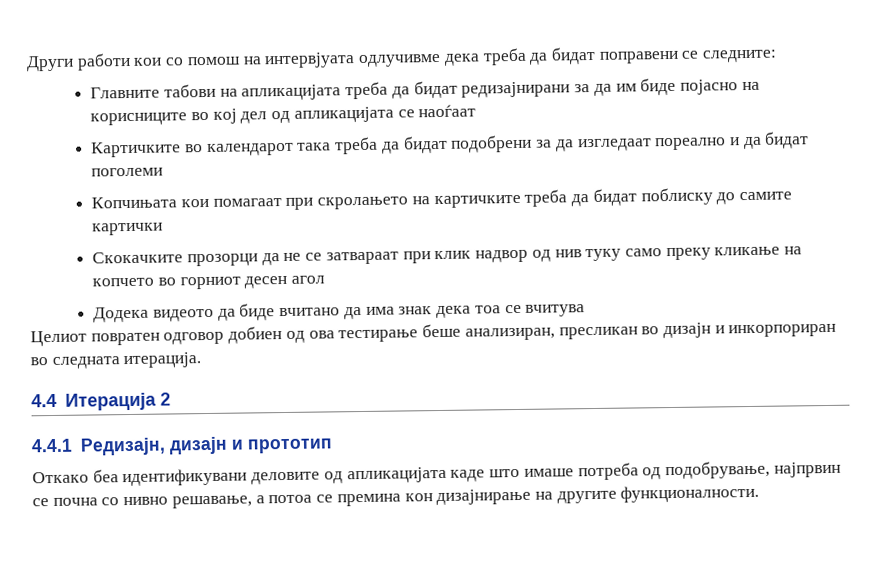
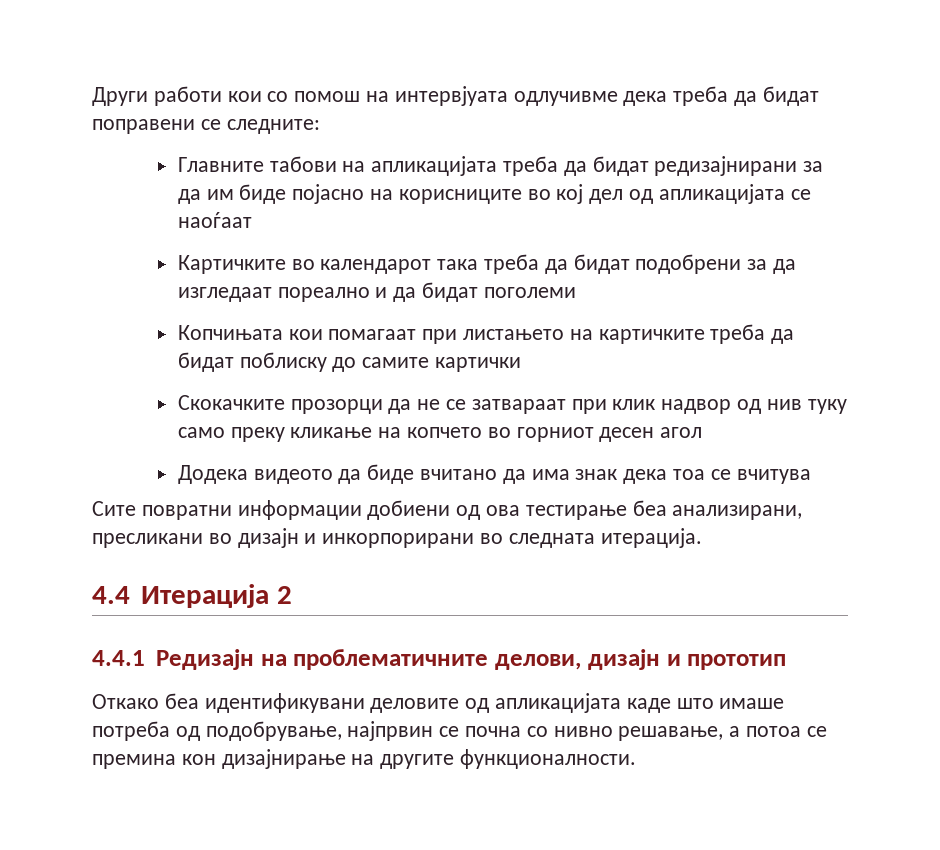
[317,196,409,210] скролањето -> [462,329,564,340] листањето
[30,323,638,347] Целиот повратен одговор добиен од ова тестирање беше анализиран, пресликан -> [92,500,803,520] [92,533,203,548] Сите повратни информации добиени од ова тестирање беа анализирани, пресликани
[728,323,837,338] инкорпориран -> [322,533,475,548] инкорпорирани
[79,437,166,456] Редизајн, -> [155,649,581,670] Редизајн на проблематичните делови,

